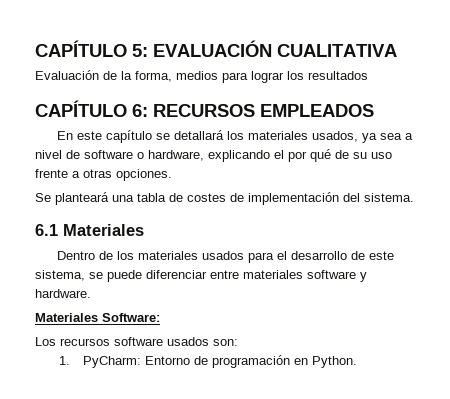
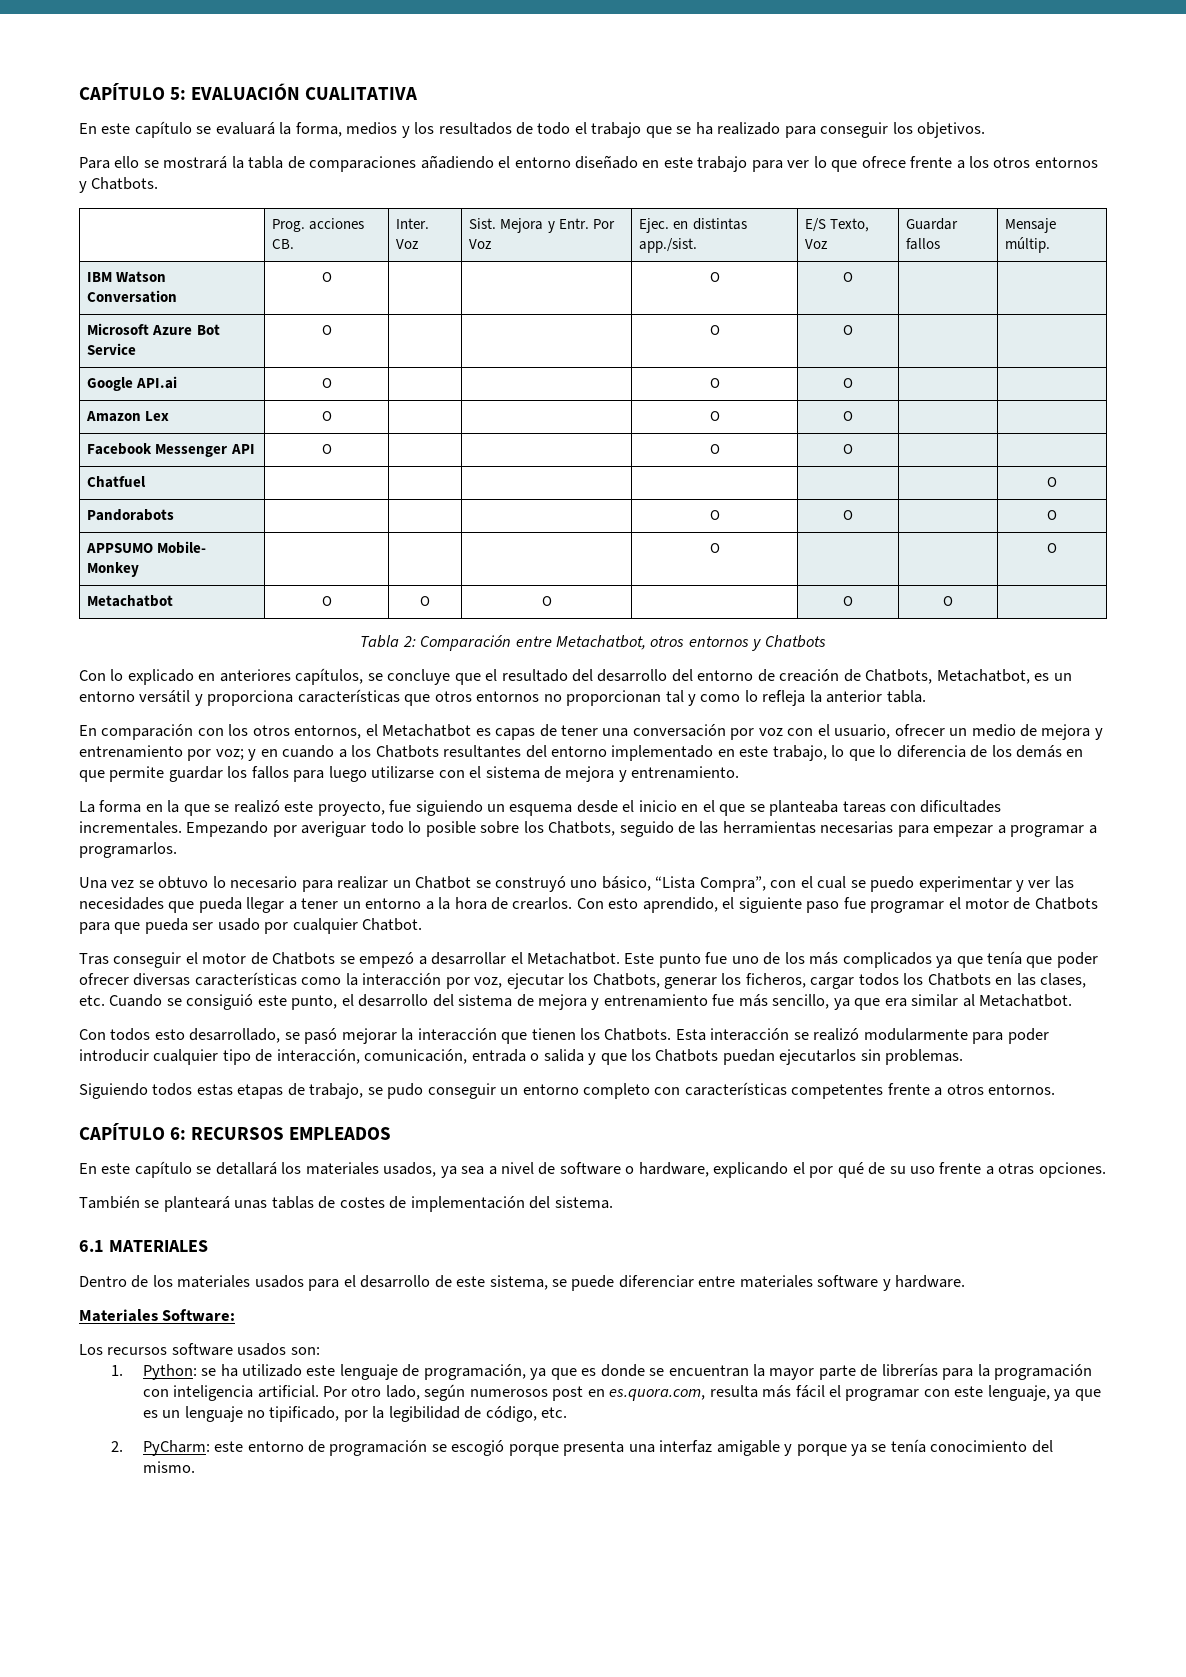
[35,70,117,80] Evaluación de -> [79,121,275,138] En este capítulo se evaluará
[222,71,284,83] para lograr -> [401,126,410,138] y
(368, 75) none -> [516,122,986,138] [79,155,1098,172] [79,177,159,193] [272,218,365,232] [272,239,295,249] [396,218,430,229] [396,239,419,249] [469,218,615,233] [469,239,492,249] [639,218,747,233] [639,238,698,253] [805,218,870,232] [805,239,828,249] [906,218,959,230] [906,238,941,250] [1005,218,1057,233] [1005,237,1051,253] [87,271,167,283] [87,290,178,303] [321,272,332,282] [709,272,720,282] [843,272,853,282] [87,323,220,335] [87,343,137,355] [321,325,332,335] [709,325,720,335] [843,325,853,335] [87,376,178,391] [321,378,332,388] [709,378,720,388] [843,378,853,388] [86,411,170,422] [321,411,332,421] [709,411,720,421] [843,411,853,421] [87,443,255,457] [321,444,332,454] [709,444,720,454] [843,444,853,454] [87,476,147,488] [1047,477,1057,487] [87,509,175,521] [709,510,720,520] [843,510,853,520] [1047,510,1057,520] [86,541,207,554] [87,562,140,577] [709,543,720,553] [1047,543,1057,553] [87,595,174,607] [321,596,332,606] [420,596,430,606] [541,596,552,606] [843,596,853,606] [943,596,953,606] [360,635,826,651] [79,668,1072,685] [79,689,926,706] [79,724,1103,740] [79,745,1084,761] [79,766,740,782] [79,800,1002,816] [79,821,1097,837] [79,842,177,858] [79,876,1074,892] [79,897,1098,913] [79,918,423,934] [79,951,1098,968] [79,972,1087,989] [79,994,1073,1010] [79,1028,1049,1044] [79,1049,964,1065] [79,1082,1056,1099] de todo el trabajo que se ha realizado para conseguir los objetivos. // Para ello se mostrará la tabla de comparaciones añadiendo el entorno diseñado en este trabajo para ver lo que ofrece frente a los otros entornos y Chatbots. // | Prog. acciones CB. | Inter. Voz | Sist. Mejora y Entr. Por Voz | Ejec. en distintas app./sist. | E/S Texto, Voz | Guardar fallos | Mensaje múltip. // IBM Watson Conversation | O | | | O | O | | // Microsoft Azure Bot Service | O | | | O | O | | // Google API.ai | O | | | O | O | | // Amazon Lex | O | | | O | O | | // Facebook Messenger API | O | | | O | O | | // Chatfuel | | | | | | | O // Pandorabots | | | | O | O | | O // APPSUMO Mobile- Monkey | | | | O | | | O // Metachatbot | O | O | O | | O | O | // Tabla 2: Comparación entre Metachatbot, otros entornos y Chatbots // Con lo explicado en anteriores capítulos, se concluye que el resultado del desarrollo del entorno de creación de Chatbots, Metachatbot, es un entorno versátil y proporciona características que otros entornos no proporcionan tal y como lo refleja la anterior tabla. // En comparación con los otros entornos, el Metachatbot es capas de tener una conversación por voz con el usuario, ofrecer un medio de mejora y entrenamiento por voz; y en cuando a los Chatbots resultantes del entorno implementado en este trabajo, lo que lo diferencia de los demás en que permite guardar los fallos para luego utilizarse con el sistema de mejora y entrenamiento. // La forma en la que se realizó este proyecto, fue siguiendo un esquema desde el inicio en el que se planteaba tareas con dificultades incrementales. Empezando por averiguar todo lo posible sobre los Chatbots, seguido de las herramientas necesarias para empezar a programar a programarlos. // Una vez se obtuvo lo necesario para realizar un Chatbot se construyó uno básico, “Lista Compra”, con el cual se puedo experimentar y ver las necesidades que pueda llegar a tener un entorno a la hora de crearlos. Con esto aprendido, el siguiente paso fue programar el motor de Chatbots para que pueda ser usado por cualquier Chatbot. // Tras conseguir el motor de Chatbots se empezó a desarrollar el Metachatbot. Este punto fue uno de los más complicados ya que tenía que poder ofrecer diversas características como la interacción por voz, ejecutar los Chatbots, generar los ficheros, cargar todos los Chatbots en las clases, etc. Cuando se consiguió este punto, el desarrollo del sistema de mejora y entrenamiento fue más sencillo, ya que era similar al Metachatbot. // Con todos esto desarrollado, se pasó mejorar la interacción que tienen los Chatbots. Esta interacción se realizó modularmente para poder introducir cualquier tipo de interacción, comunicación, entrada o salida y que los Chatbots puedan ejecutarlos sin problemas. // Siguiendo todos estas etapas de trabajo, se pudo conseguir un entorno completo con características competentes frente a otros entornos.
[35,192,166,205] Se planteará una tabla -> [79,1196,314,1212] También se planteará unas tablas
[63,224,144,236] Materiales -> [108,1240,208,1252] MATERIALES
[82,355,357,368] PyCharm: Entorno de programación en Python. -> [142,1363,1093,1380] [142,1384,1101,1401] [142,1406,568,1422] [110,1439,1053,1456] [142,1461,195,1473] Python: se ha utilizado este lenguaje de programación, ya que es donde se encuentran la mayor parte de librerías para la programación con inteligencia artificial. Por otro lado, según numerosos post en es.quora.com, resulta más fácil el programar con este lenguaje, ya que es un lenguaje no tipificado, por la legibilidad de código, etc. // 2. PyCharm: este entorno de programación se escogió porque presenta una interfaz amigable y porque ya se tenía conocimiento del mismo.

